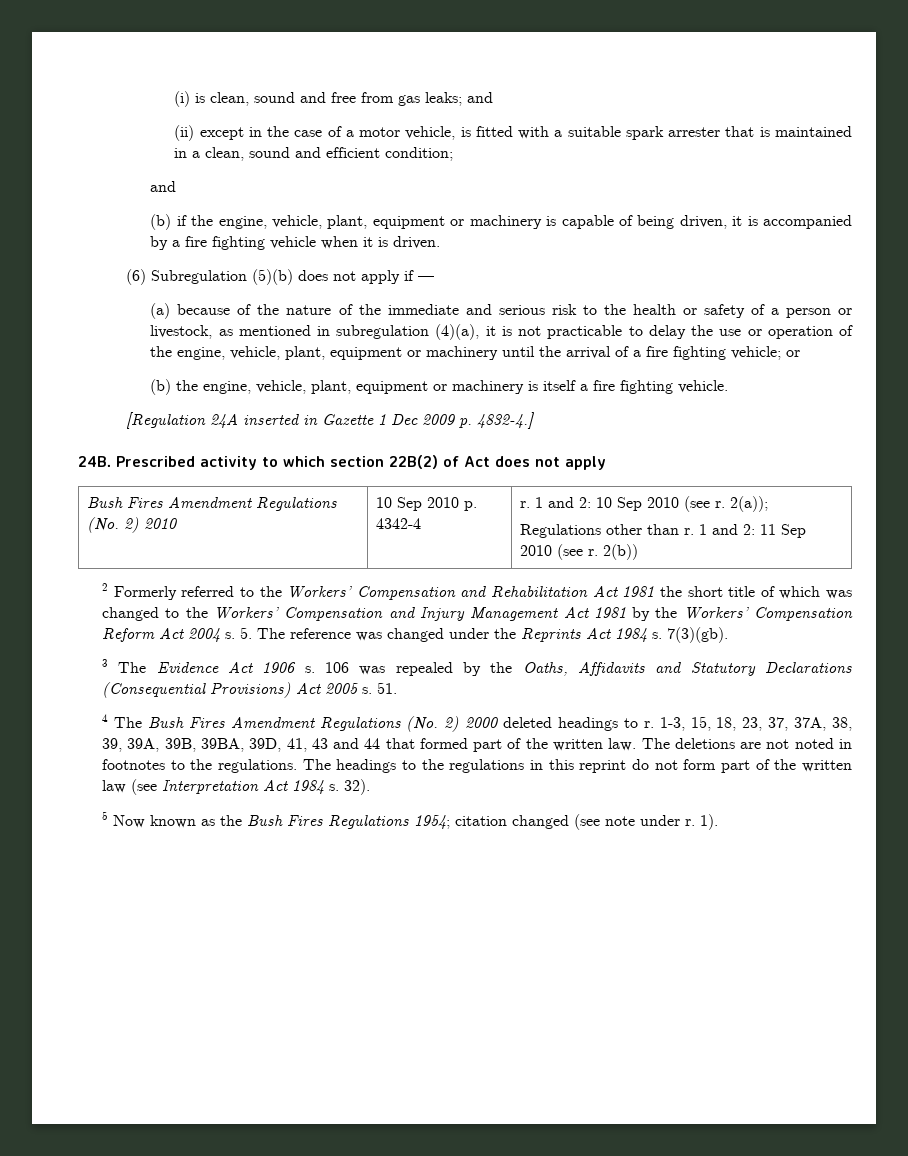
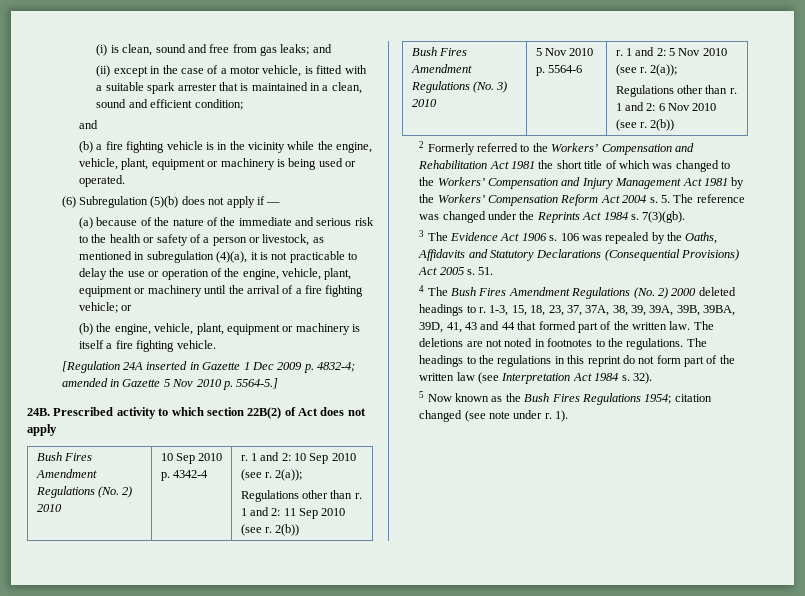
[176,215,853,229] [150,236,441,250] if the engine, vehicle, plant, equipment or machinery is capable of being driven, it is accompanied by a fire fighting vehicle when it is driven. -> [96,141,373,153] [79,158,357,170] [79,175,126,187] a fire fighting vehicle is in the vicinity while the engine, vehicle, plant, equipment or machinery is being used or operated.
[477,412,535,429] 4832-4.] -> [317,362,356,372] [61,378,279,390] 4832-4; amended in Gazette 5 Nov 2010 p. 5564-5.]
(639, 552) none -> [411,47,467,56] [410,64,472,73] [410,81,508,93] [411,99,437,107] [535,48,594,56] [535,65,582,76] [615,47,727,56] [615,64,678,76] [615,85,737,97] [615,102,717,111] [615,119,675,131] // Bush Fires Amendment Regulations (No. 3) 2010 | 5 Nov 2010 p. 5564-6 | r. 1 and 2: 5 Nov 2010 (see r. 2(a)); // Regulations other than r. 1 and 2: 6 Nov 2010 (see r. 2(b))

